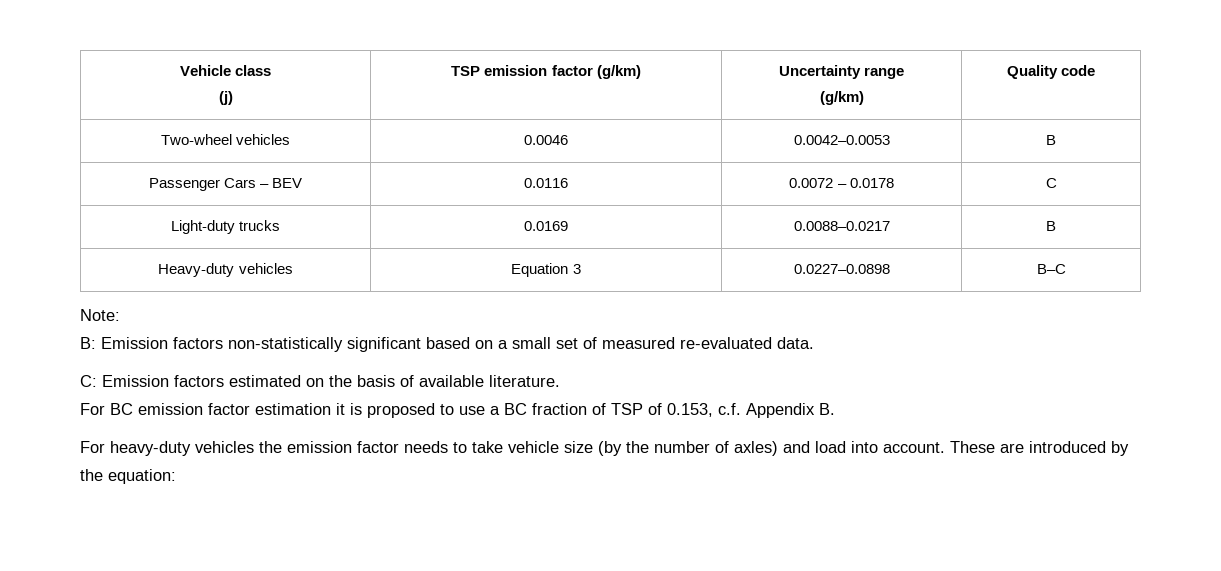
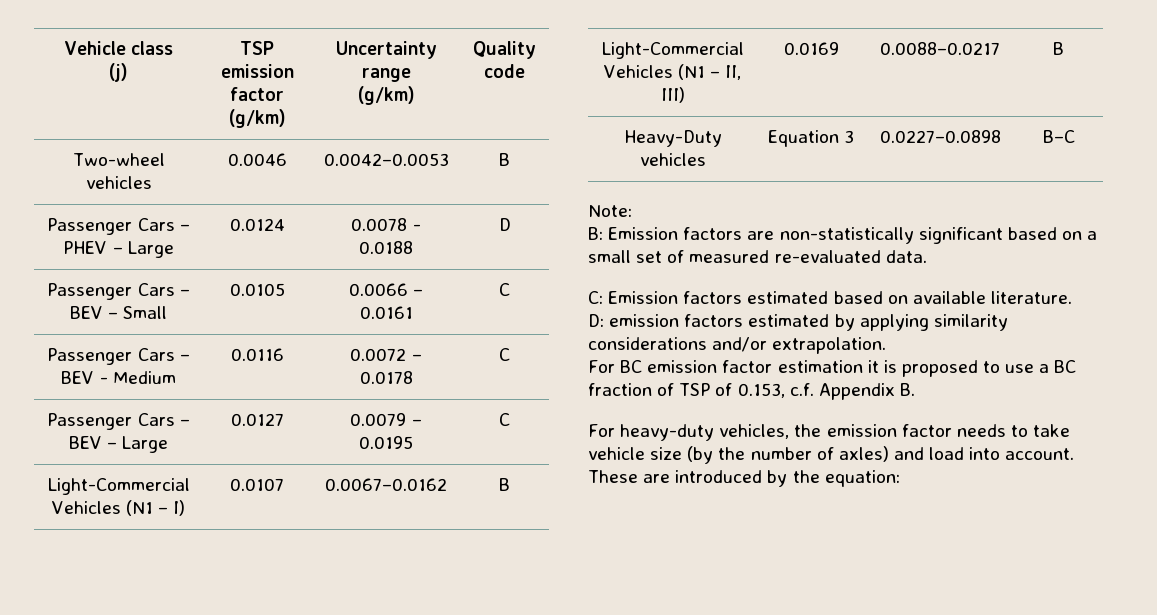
[272,178,303,188] BEV -> [63,241,174,258] [229,218,285,231] [351,218,421,231] [359,241,413,254] [498,218,511,231] [47,283,190,300] [69,306,168,319] [229,283,285,296] [348,283,424,296] [359,306,413,319] [499,283,510,296] [47,348,190,365] [61,371,176,384] PHEV – Large | 0.0124 | 0.0078 - 0.0188 | D // Passenger Cars – BEV – Small | 0.0105 | 0.0066 – 0.0161 | C // Passenger Cars – BEV - Medium
[170,220,281,234] Light-duty trucks -> [47,413,190,430] [68,436,169,453] [230,413,284,426] [350,413,422,426] [359,436,413,449] [499,413,510,426] [47,478,190,495] [51,500,186,516] [230,478,284,491] [325,478,447,491] [499,478,510,491] [601,42,744,59] [603,64,742,80] [660,87,685,103] Passenger Cars – BEV – Large | 0.0127 | 0.0079 – 0.0195 | C // Light-Commercial Vehicles (N1 – I) | 0.0107 | 0.0067–0.0162 | B // Light-Commercial Vehicles (N1 – II, III)
[158,263,235,277] Heavy-duty -> [623,130,722,147] Heavy-Duty
(223, 343) none -> [747,231,775,240] are
[306,375,560,387] on the basis of available literature. -> [833,291,1072,304] [588,314,1008,331] [588,337,887,354] based on available literature. // D: emission factors estimated by applying similarity considerations and/or extrapolation.
[195,441,254,453] vehicles -> [719,424,790,439] vehicles,

